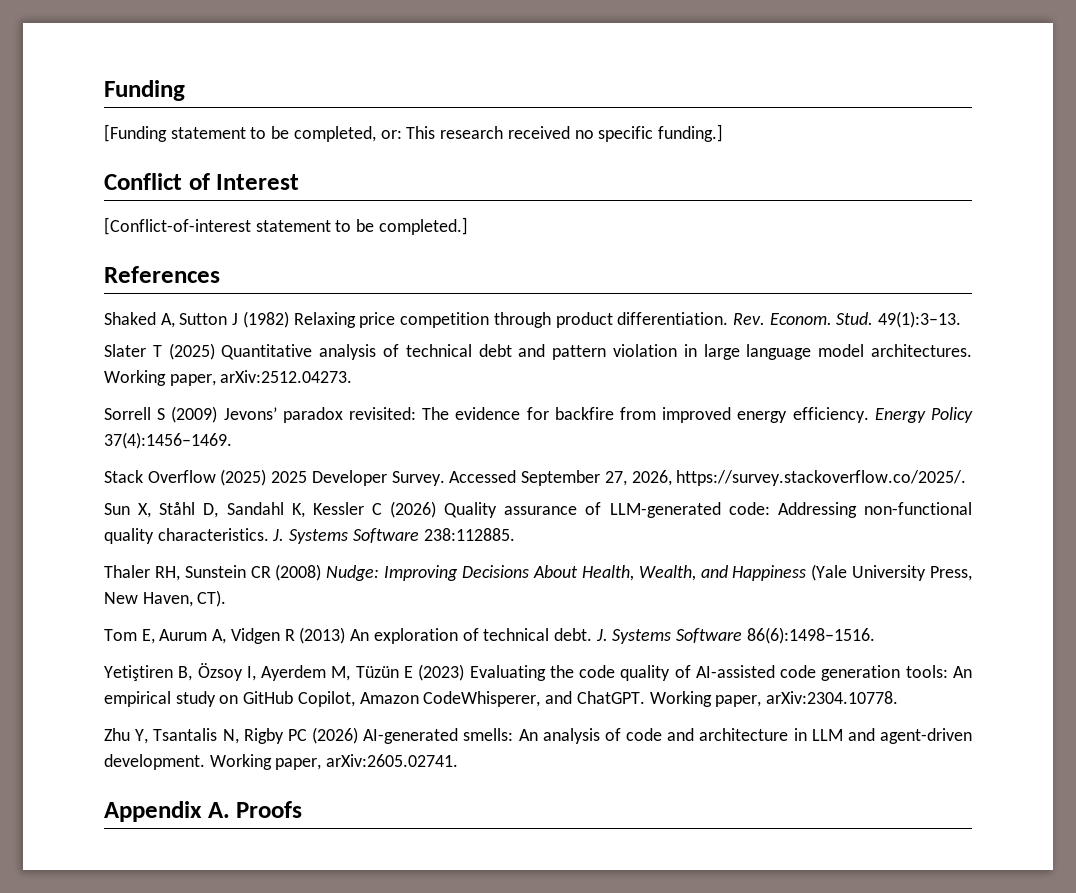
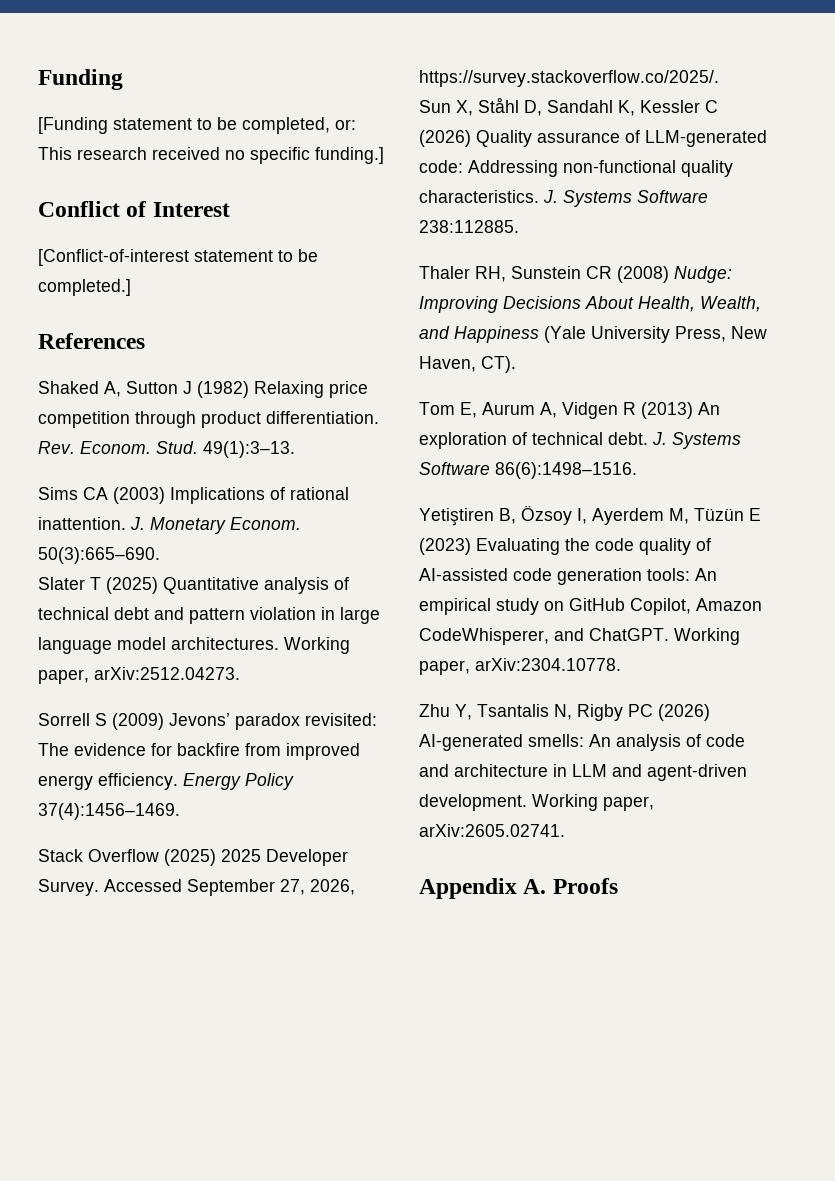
(962, 319) none -> [38,487,349,504] [38,517,301,534] [38,547,160,564] // Sims CA (2003) Implications of rational inattention. J. Monetary Econom. 50(3):665–690.

